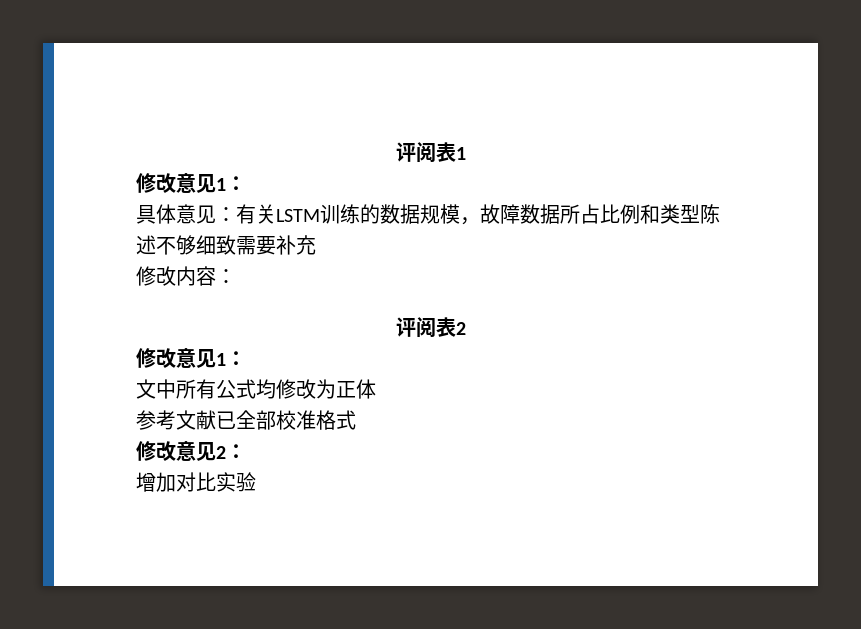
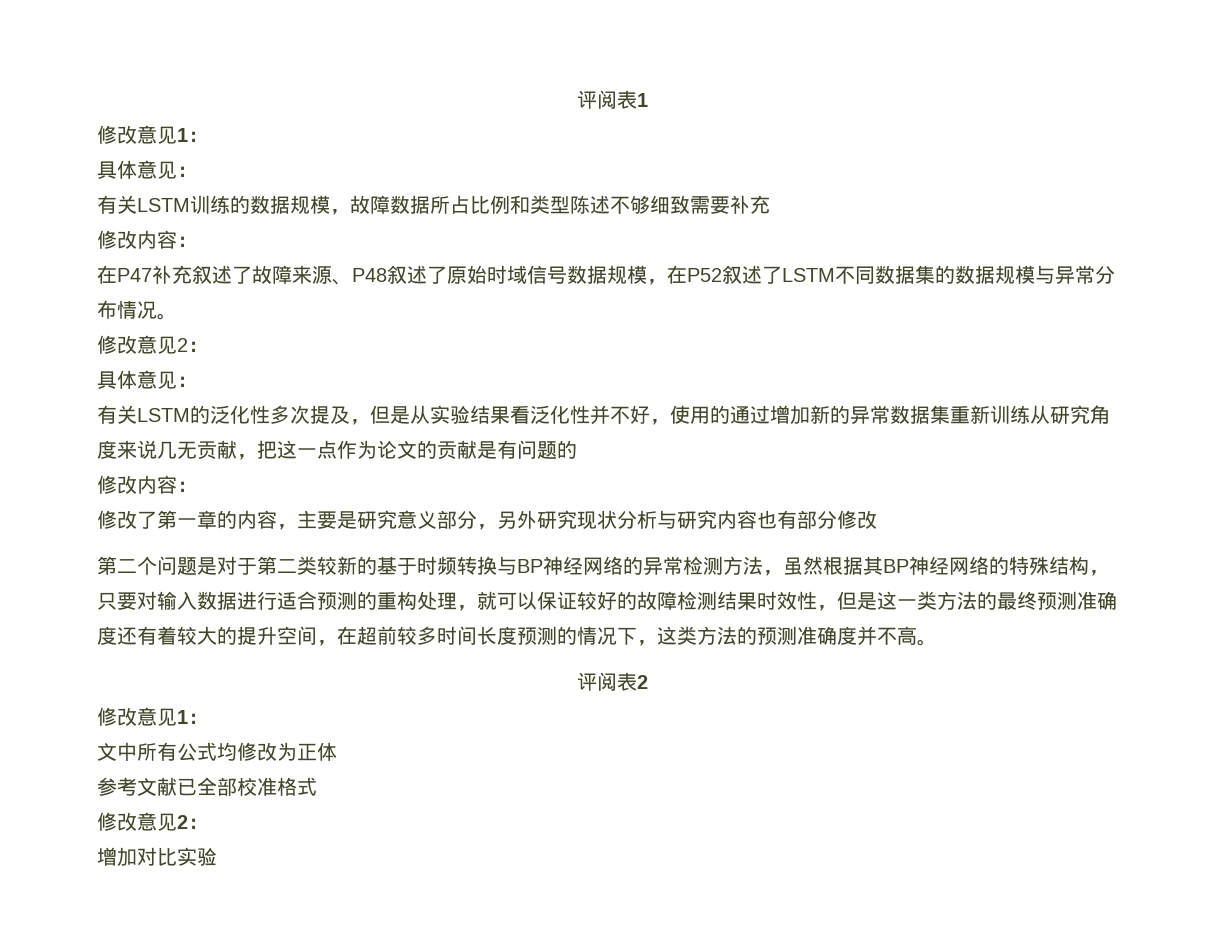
(236, 214) none -> (197, 171) //
(236, 276) none -> [97,265,1115,285] [97,300,177,320] [97,335,208,354] [97,370,197,389] [97,405,1110,425] [97,440,577,460] [97,475,197,494] [97,510,877,530] [97,556,1109,576] [97,591,1117,611] [97,626,937,646] // 在P47补充叙述了故障来源、P48叙述了原始时域信号数据规模，在P52叙述了LSTM不同数据集的数据规模与异常分布情况。 // 修改意见2： // 具体意见： // 有关LSTM的泛化性多次提及，但是从实验结果看泛化性并不好，使用的通过增加新的异常数据集重新训练从研究角度来说几无贡献，把这一点作为论文的贡献是有问题的 // 修改内容： // 修改了第一章的内容，主要是研究意义部分，另外研究现状分析与研究内容也有部分修改 // 第二个问题是对于第二类较新的基于时频转换与BP神经网络的异常检测方法，虽然根据其BP神经网络的特殊结构，只要对输入数据进行适合预测的重构处理，就可以保证较好的故障检测结果时效性，但是这一类方法的最终预测准确度还有着较大的提升空间，在超前较多时间长度预测的情况下，这类方法的预测准确度并不高。

